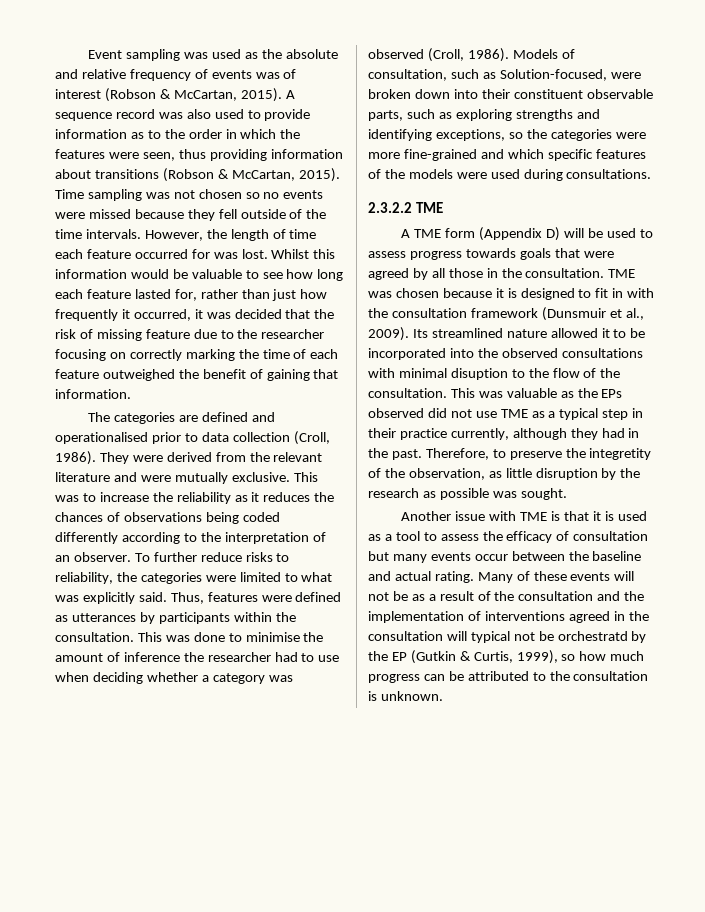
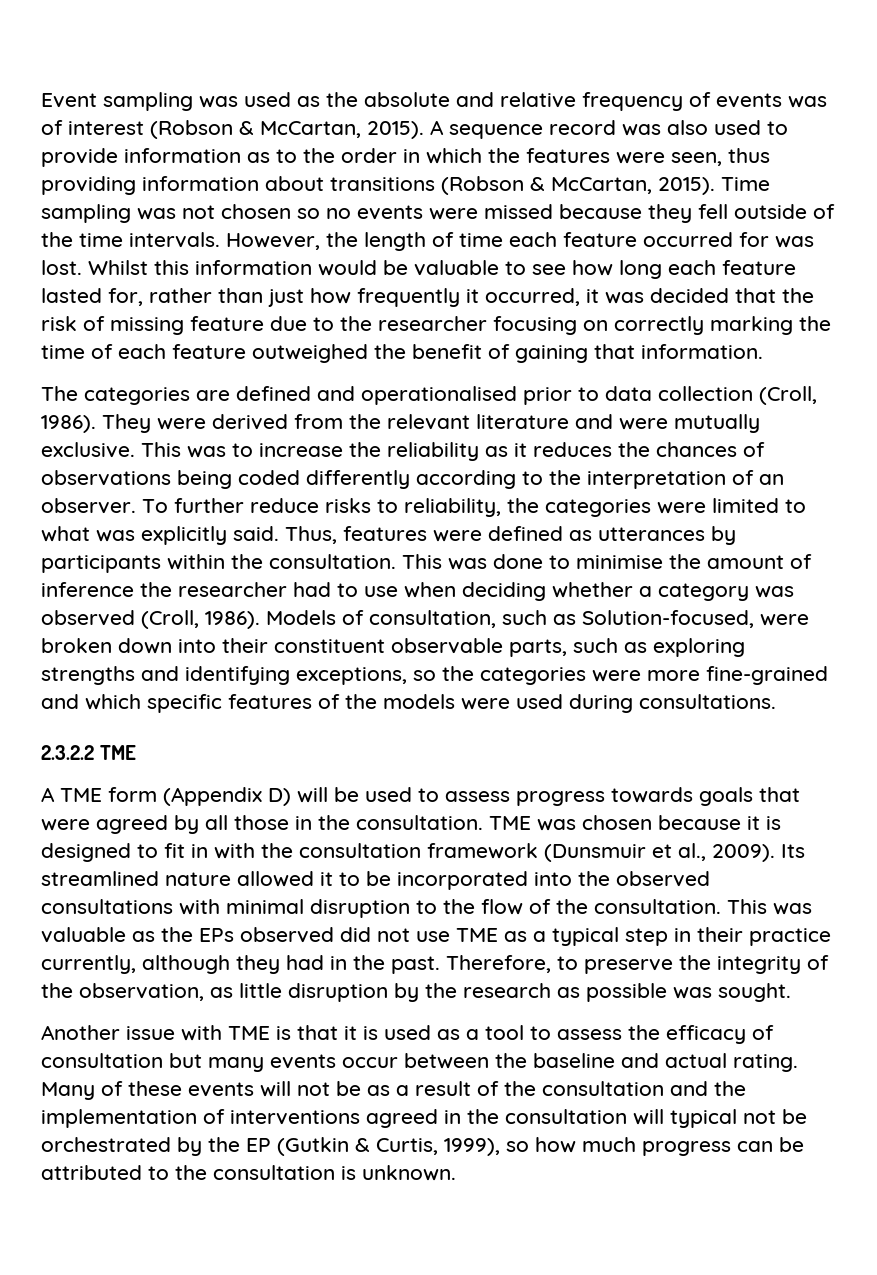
[450,368,508,380] disuption -> [310,899,410,918] disruption
[589,448,652,460] integretity -> [717,956,801,974] integrity
[557,631,628,641] orchestratd -> [41,1137,171,1152] orchestrated

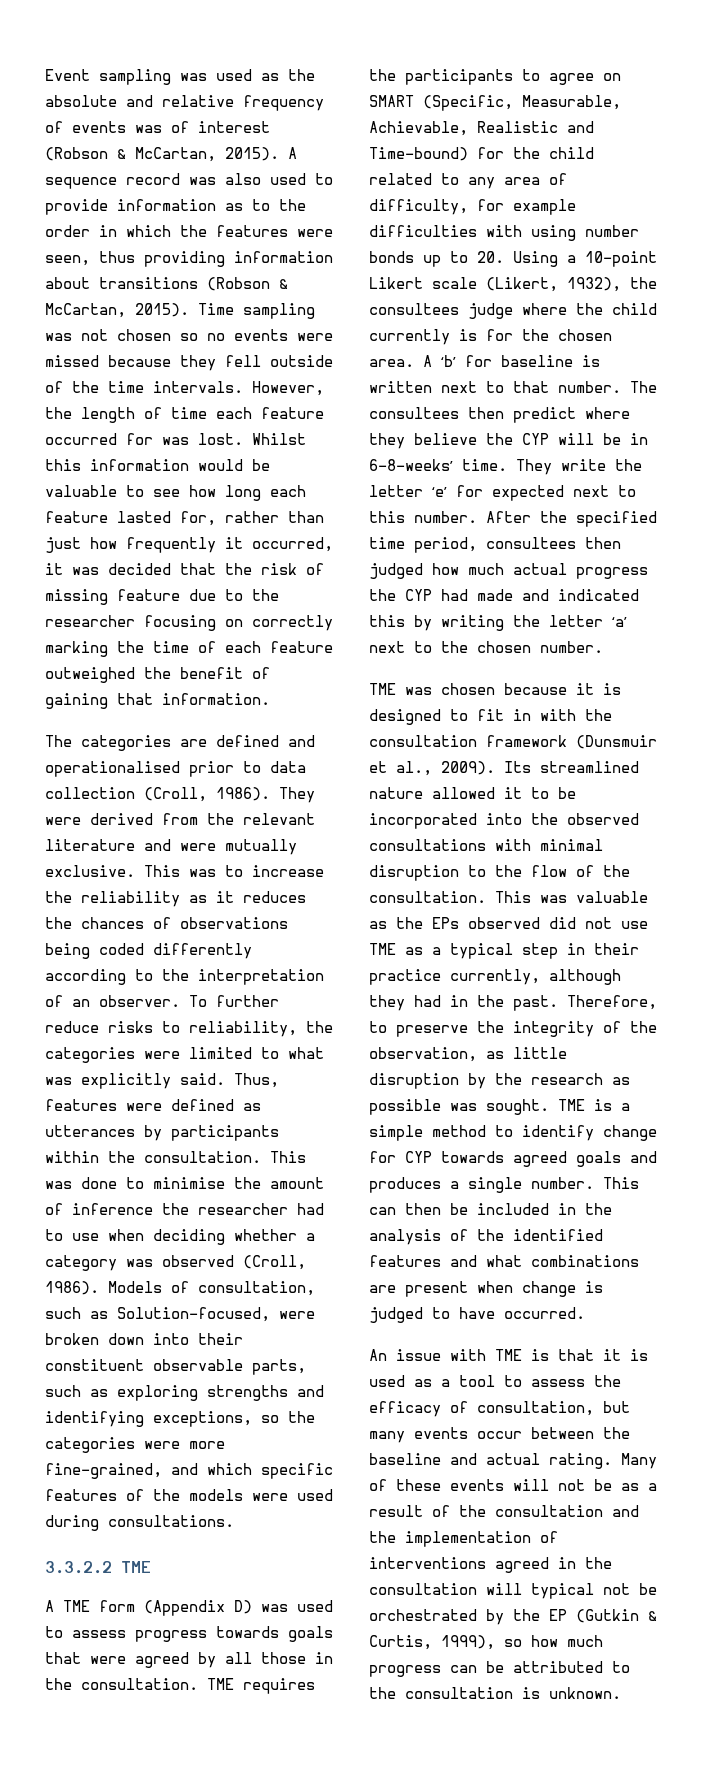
[706,666,828,685] fine-grained -> [45,1463,162,1479] fine-grained,
[41,745,94,760] 2.3.2.2 -> [45,1561,112,1574] 3.3.2.2
[297,787,359,803] will be -> [261,1604,288,1612] was
(531, 823) none -> [243,1678,315,1694] [369,69,621,85] [369,95,621,111] [369,121,594,136] [369,147,594,161] [369,173,567,189] [369,199,576,215] [369,225,639,241] [369,251,657,267] [369,277,657,292] [369,303,657,319] [369,329,612,345] [369,355,600,367] [369,381,657,393] [369,407,630,423] [369,433,648,449] [369,459,642,475] [369,485,636,501] [369,511,657,527] [369,537,621,553] [369,563,648,579] [369,589,639,601] [369,615,627,631] [369,641,603,653] [369,683,396,695] requires the participants to agree on SMART (Specific, Measurable, Achievable, Realistic and Time-bound) for the child related to any area of difficulty, for example difficulties with using number bonds up to 20. Using a 10-point Likert scale (Likert, 1932), the consultees judge where the child currently is for the chosen area. A ‘b’ for baseline is written next to that number. The consultees then predict where they believe the CYP will be in 6-8-weeks’ time. They write the letter ‘e’ for expected next to this number. After the specified time period, consultees then judged how much actual progress the CYP had made and indicated this by writing the letter ‘a’ next to the chosen number. // TME
[41,1025,120,1040] // Another -> [558,1099,630,1111] [369,1125,657,1141] [369,1151,657,1167] [369,1177,639,1193] [369,1203,612,1215] [369,1229,603,1245] [369,1255,639,1267] [369,1281,603,1297] [369,1307,585,1323] [369,1349,387,1361] TME is a simple method to identify change for CYP towards agreed goals and produces a single number. This can then be included in the analysis of the identified features and what combinations are present when change is judged to have occurred. // An
[41,1053,163,1068] consultation -> [477,1401,594,1416] consultation,

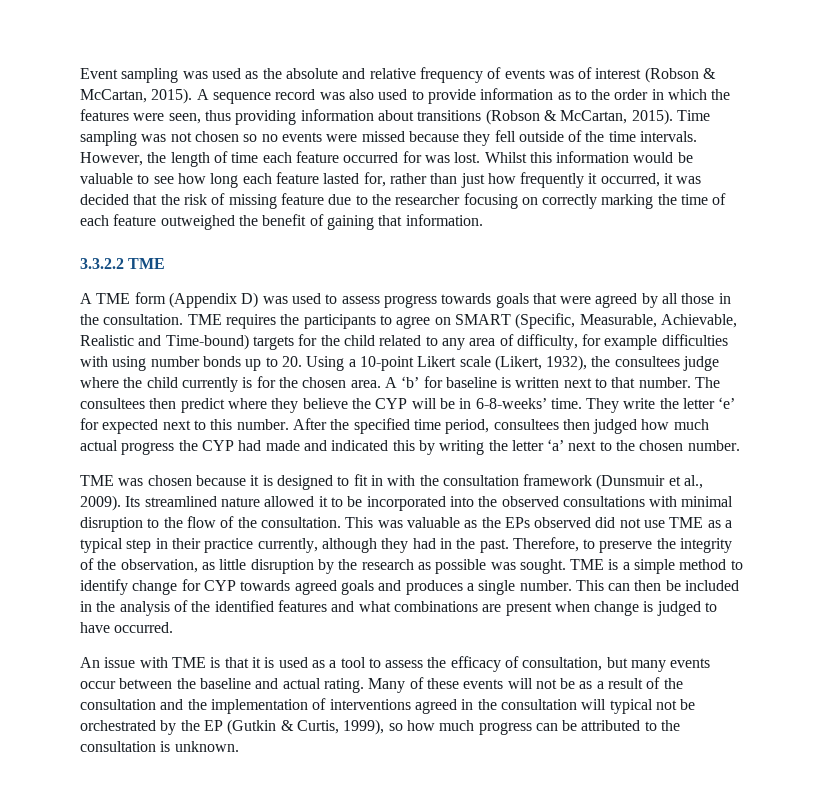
[45,735,315,751] [45,761,306,777] [45,787,315,803] [45,813,315,825] [45,839,297,855] [45,865,324,877] [45,891,306,907] [45,917,288,929] [45,943,252,959] [45,969,324,985] [45,995,279,1007] [45,1021,333,1037] [45,1047,324,1063] [45,1073,279,1089] [45,1099,261,1111] [45,1125,279,1141] [45,1151,306,1163] [45,1177,324,1189] [45,1203,324,1215] [45,1229,315,1245] [45,1255,306,1271] [45,1281,315,1296] [45,1307,315,1322] [45,1333,243,1345] [45,1359,306,1375] [45,1385,324,1401] [45,1411,315,1427] [45,1437,225,1453] [45,1463,333,1479] [45,1489,333,1501] [45,1515,234,1531] // The categories are defined and operationalised prior to data collection (Croll, 1986). They were derived from the relevant literature and were mutually exclusive. This was to increase the reliability as it reduces the chances of observations being coded differently according to the interpretation of an observer. To further reduce risks to reliability, the categories were limited to what was explicitly said. Thus, features were defined as utterances by participants within the consultation. This was done to minimise the amount of inference the researcher had to use when deciding whether a category was observed (Croll, 1986). Models of consultation, such as Solution-focused, were broken down into their constituent observable parts, such as exploring strengths and identifying exceptions, so the categories were more fine-grained, and which specific features of the models were used during consultations. -> (483, 220) none
(468, 154) none -> [252,336,294,350] targets

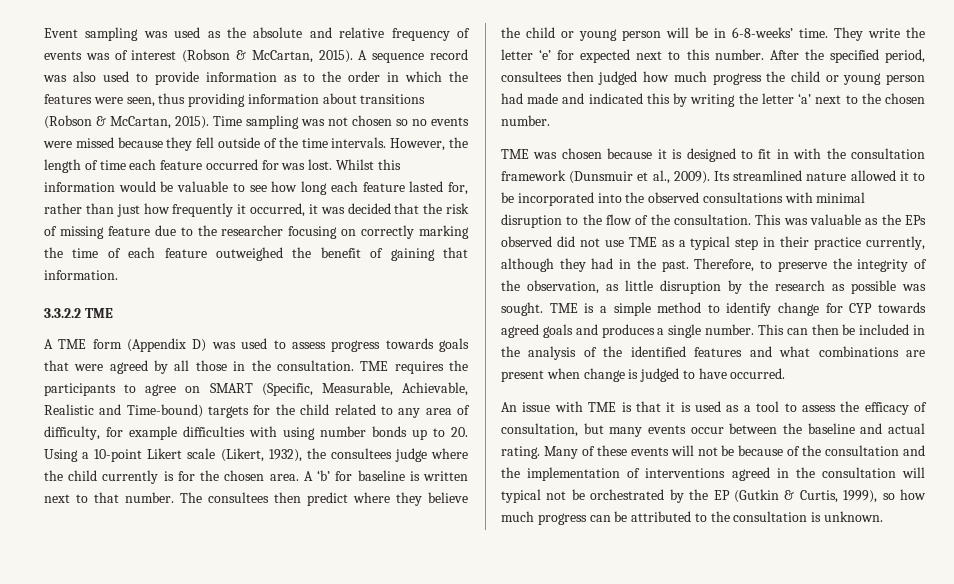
[375,398,408,409] CYP -> [526,27,661,41] child or young person
[413,419,441,430] time -> (879, 56) none
[80,440,118,451] actual -> (707, 76) none
[201,440,234,451] CYP -> [790,71,925,85] child or young person
[579,678,644,689] as a result -> [738,445,784,456] because

